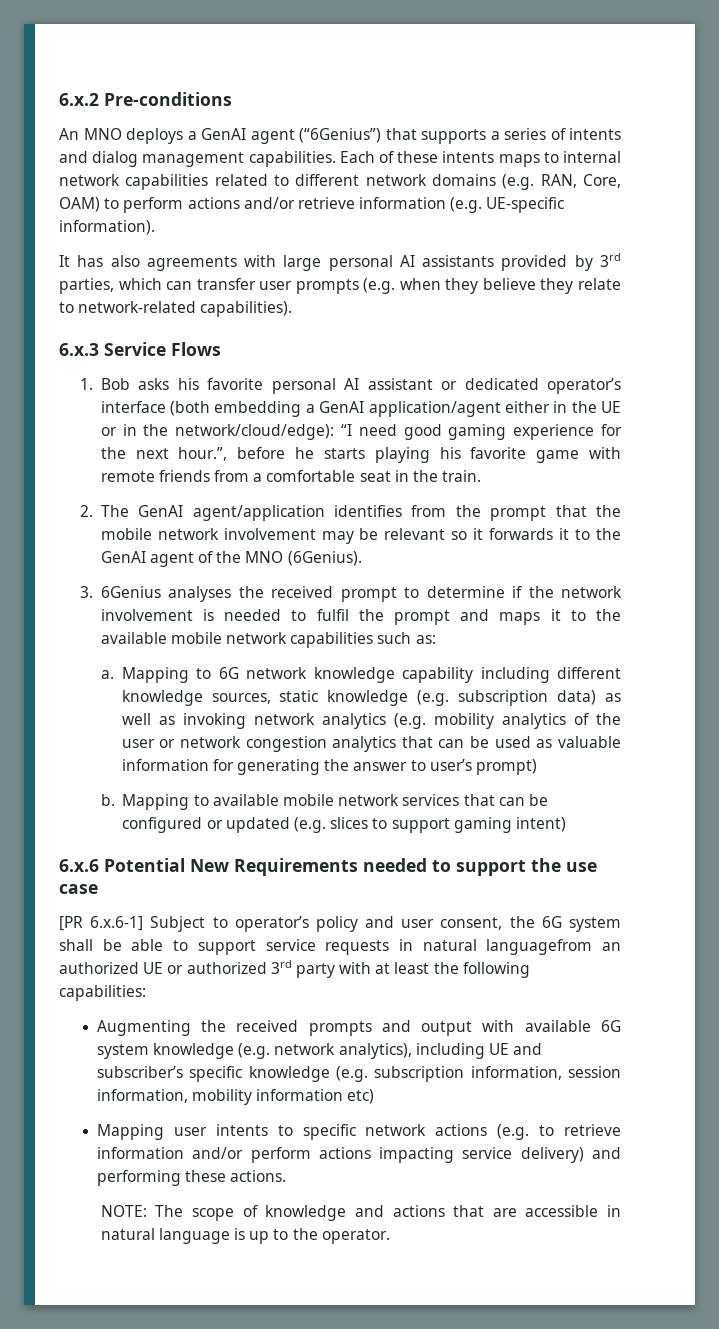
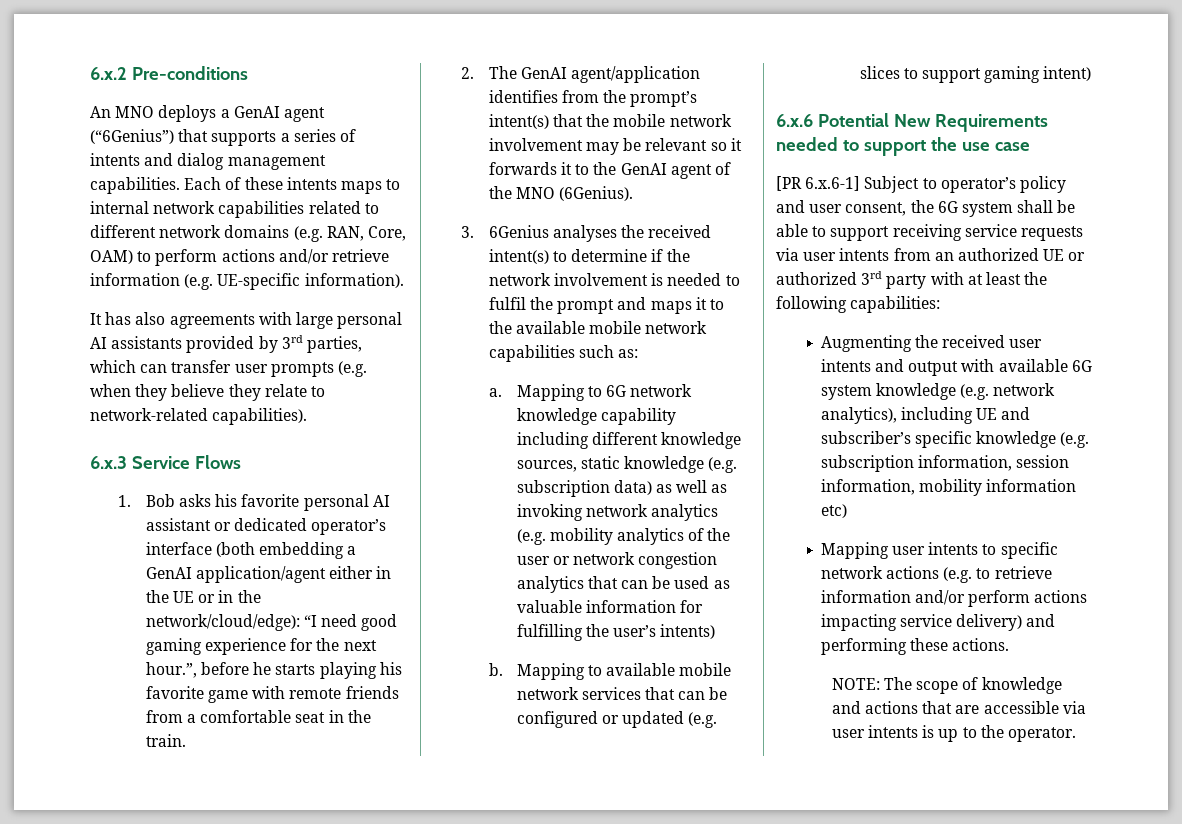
[490,506,547,521] prompt -> [630,91,698,107] [488,114,549,129] prompt’s intent(s)
[340,587,397,602] prompt -> [488,249,549,264] intent(s)
[236,759,537,775] generating the answer to user’s prompt) -> [516,624,716,641] fulfilling the user’s intents)
(256, 947) none -> [892,224,962,241] receiving
[398,939,593,955] in natural languagefrom -> [776,248,931,261] via user intents from
[308,1021,372,1036] prompts -> [1009,339,1043,348] [820,359,871,372] user intents
[607,1205,621,1217] [100,1228,230,1244] in natural language -> [1062,701,1086,714] [831,725,918,738] via user intents

